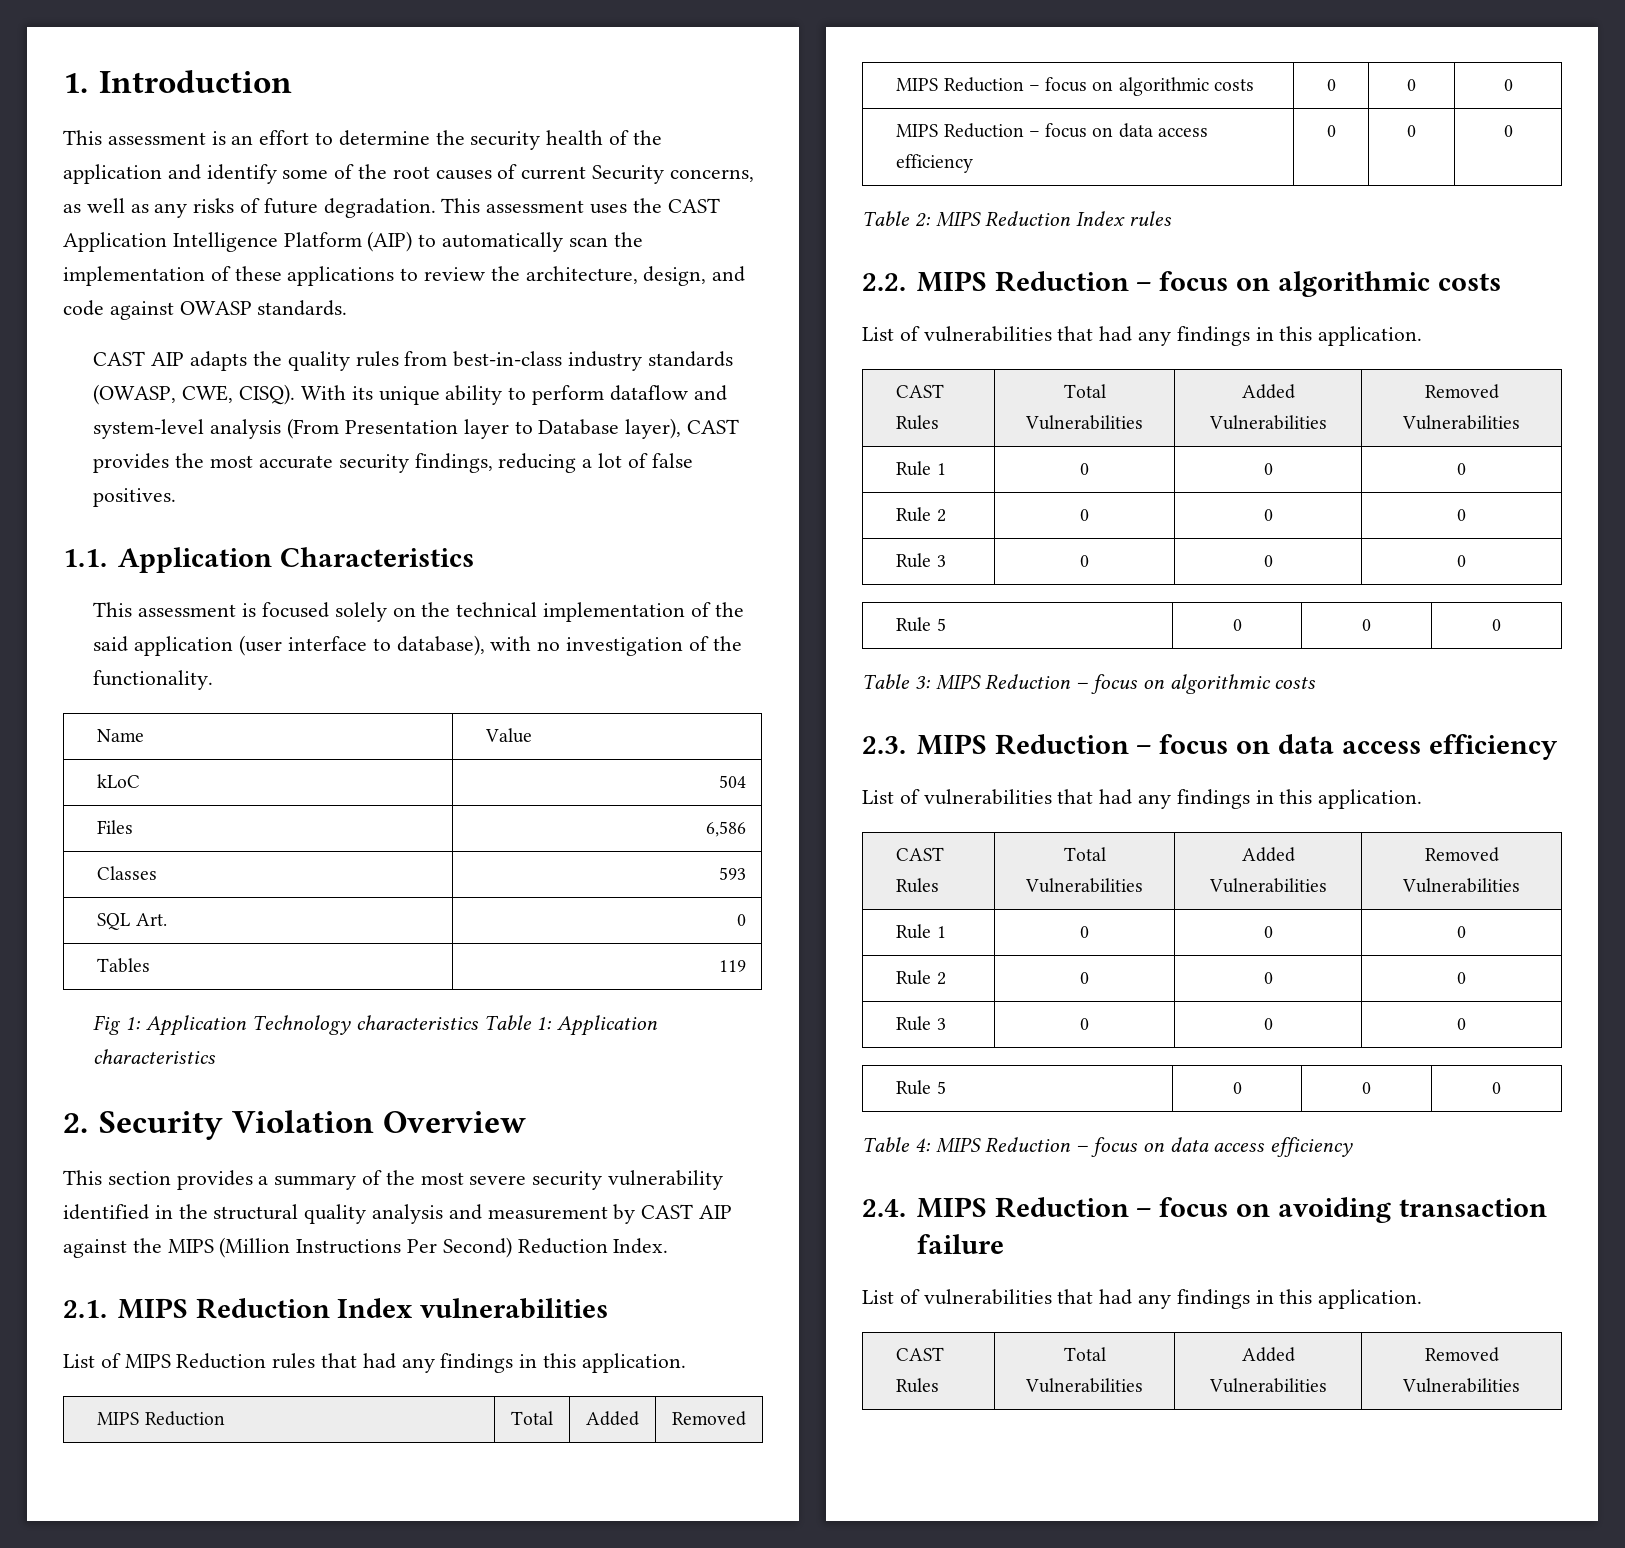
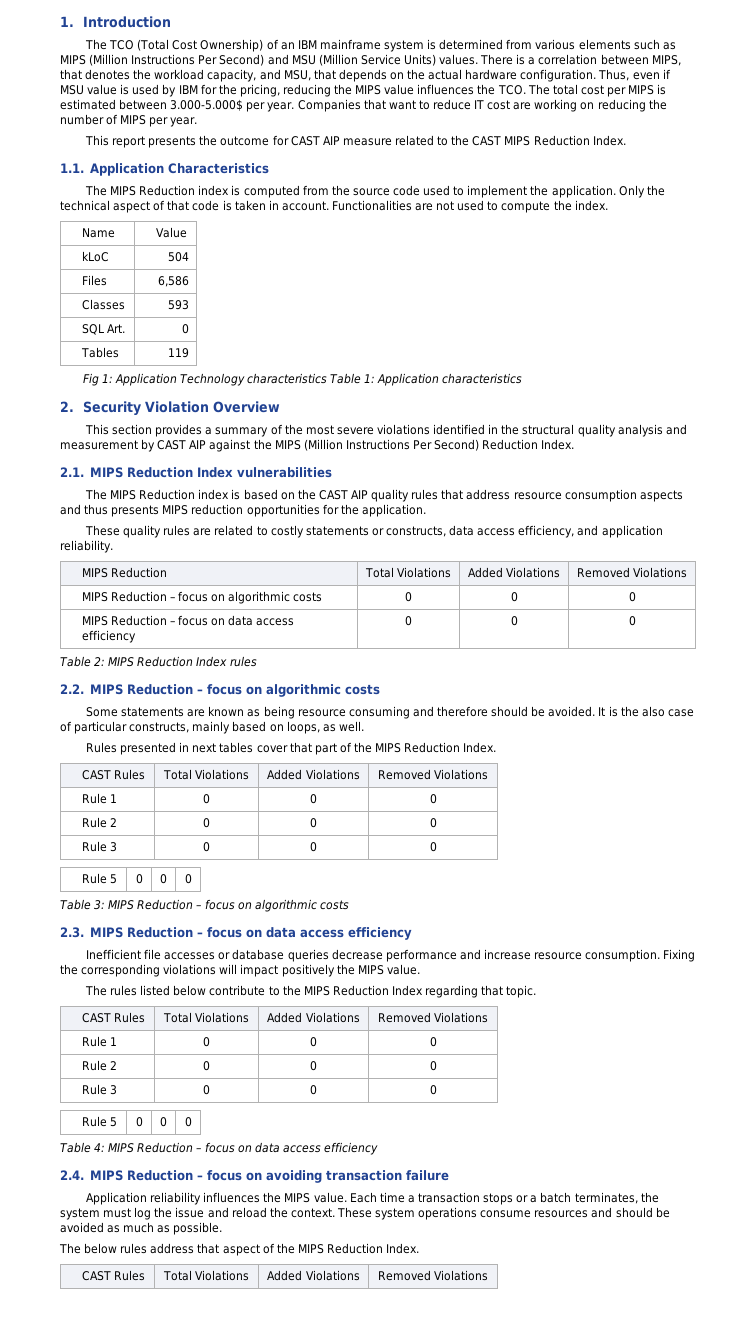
[63,130,662,150] [63,164,754,184] [63,198,720,218] [63,231,643,252] [63,266,746,286] [63,300,348,320] [93,351,733,371] [93,384,727,405] [93,418,739,439] [93,453,693,473] [93,488,177,507] [63,547,474,573] [93,602,744,622] [93,635,742,656] [93,670,214,690] This assessment is an effort to determine the security health of the application and identify some of the root causes of current Security concerns, as well as any risks of future degradation. This assessment uses the CAST Application Intelligence Platform (AIP) to automatically scan the implementation of these applications to review the architecture, design, and code against OWASP standards. // CAST AIP adapts the quality rules from best-in-class industry standards (OWASP, CWE, CISQ). With its unique ability to perform dataflow and system-level analysis (From Presentation layer to Database layer), CAST provides the most accurate security findings, reducing a lot of false positives. // 1.1. Application Characteristics // This assessment is focused solely on the technical implementation of the said application (user interface to database), with no investigation of the functionality. -> [85,39,676,52] [60,54,681,66] [60,69,671,82] [60,84,667,97] [60,99,667,112] [60,114,198,127] [85,135,626,148] [60,163,269,176] [85,185,665,198] [60,200,608,213] The TCO (Total Cost Ownership) of an IBM mainframe system is determined from various elements such as MIPS (Million Instructions Per Second) and MSU (Million Service Units) values. There is a correlation between MIPS, that denotes the workload capacity, and MSU, that depends on the actual hardware configuration. Thus, even if MSU value is used by IBM for the pricing, reducing the MIPS value influences the TCO. The total cost per MIPS is estimated between 3.000-5.000$ per year. Companies that want to reduce IT cost are working on reducing the number of MIPS per year. // This report presents the outcome for CAST AIP measure related to the CAST MIPS Reduction Index. // 1.1. Application Characteristics // The MIPS Reduction index is computed from the source code used to implement the application. Only the technical aspect of that code is taken in account. Functionalities are not used to compute the index.
[532,1170,724,1190] security vulnerability -> [377,424,431,435] violations
[63,1353,686,1373] List of MIPS Reduction rules that had any findings in this application. -> [85,489,683,502] [60,504,426,517] [85,525,663,538] [60,540,113,553] The MIPS Reduction index is based on the CAST AIP quality rules that address resource consumption aspects and thus presents MIPS reduction opportunities for the application. // These quality rules are related to costly statements or constructs, data access efficiency, and application reliability.
[586,1411,639,1426] [672,1411,746,1426] | Added | Removed -> [397,567,452,578] [467,567,561,578] [576,567,688,578] Violations | Added Violations | Removed Violations
[862,326,1423,346] [896,384,945,398] [896,415,940,430] [1063,384,1106,398] [1025,415,1143,430] [1241,384,1295,399] [1208,415,1327,430] [1424,384,1499,399] [1402,415,1520,430] List of vulnerabilities that had any findings in this application. // CAST Rules | Total Vulnerabilities | Added Vulnerabilities | Removed Vulnerabilities -> [86,706,694,719] [60,721,364,734] [86,742,497,755] [81,769,145,780] [162,769,250,780] [267,769,360,780] [377,769,489,780] Some statements are known as being resource consuming and therefore should be avoided. It is the also case of particular constructs, mainly based on loops, as well. // Rules presented in next tables cover that part of the MIPS Reduction Index. // CAST Rules | Total Violations | Added Violations | Removed Violations
[862,789,1423,809] [896,847,945,861] [896,878,940,893] [1063,847,1106,861] [1025,878,1143,893] [1241,847,1295,862] [1208,878,1327,893] [1424,847,1499,862] [1402,878,1520,893] List of vulnerabilities that had any findings in this application. // CAST Rules | Total Vulnerabilities | Added Vulnerabilities | Removed Vulnerabilities -> [86,949,696,962] [60,964,420,977] [85,985,537,998] [81,1012,145,1023] [162,1012,250,1023] [267,1012,360,1023] [377,1012,489,1023] Inefficient file accesses or database queries decrease performance and increase resource consumption. Fixing the corresponding violations will impact positively the MIPS value. // The rules listed below contribute to the MIPS Reduction Index regarding that topic. // CAST Rules | Total Violations | Added Violations | Removed Violations
[862,1289,1423,1309] [896,1347,945,1361] [896,1378,940,1393] [1063,1347,1106,1361] [1025,1378,1143,1393] [1241,1347,1295,1362] [1208,1378,1327,1393] [1424,1347,1499,1362] [1402,1378,1520,1393] List of vulnerabilities that had any findings in this application. // CAST Rules | Total Vulnerabilities | Added Vulnerabilities | Removed Vulnerabilities -> [86,1192,659,1205] [60,1207,670,1220] [60,1222,223,1235] [59,1243,420,1256] [81,1270,145,1281] [162,1270,250,1281] [267,1270,360,1281] [377,1270,489,1281] Application reliability influences the MIPS value. Each time a transaction stops or a batch terminates, the system must log the issue and reload the context. These system operations consume resources and should be avoided as much as possible. // The below rules address that aspect of the MIPS Reduction Index. // CAST Rules | Total Violations | Added Violations | Removed Violations

